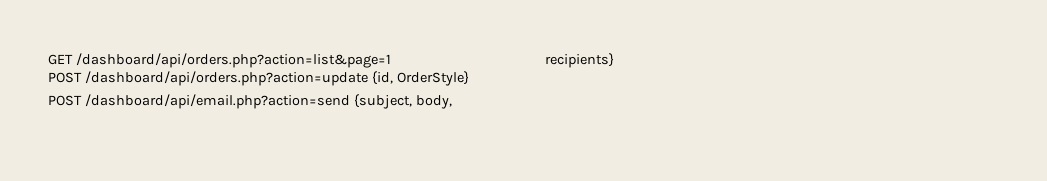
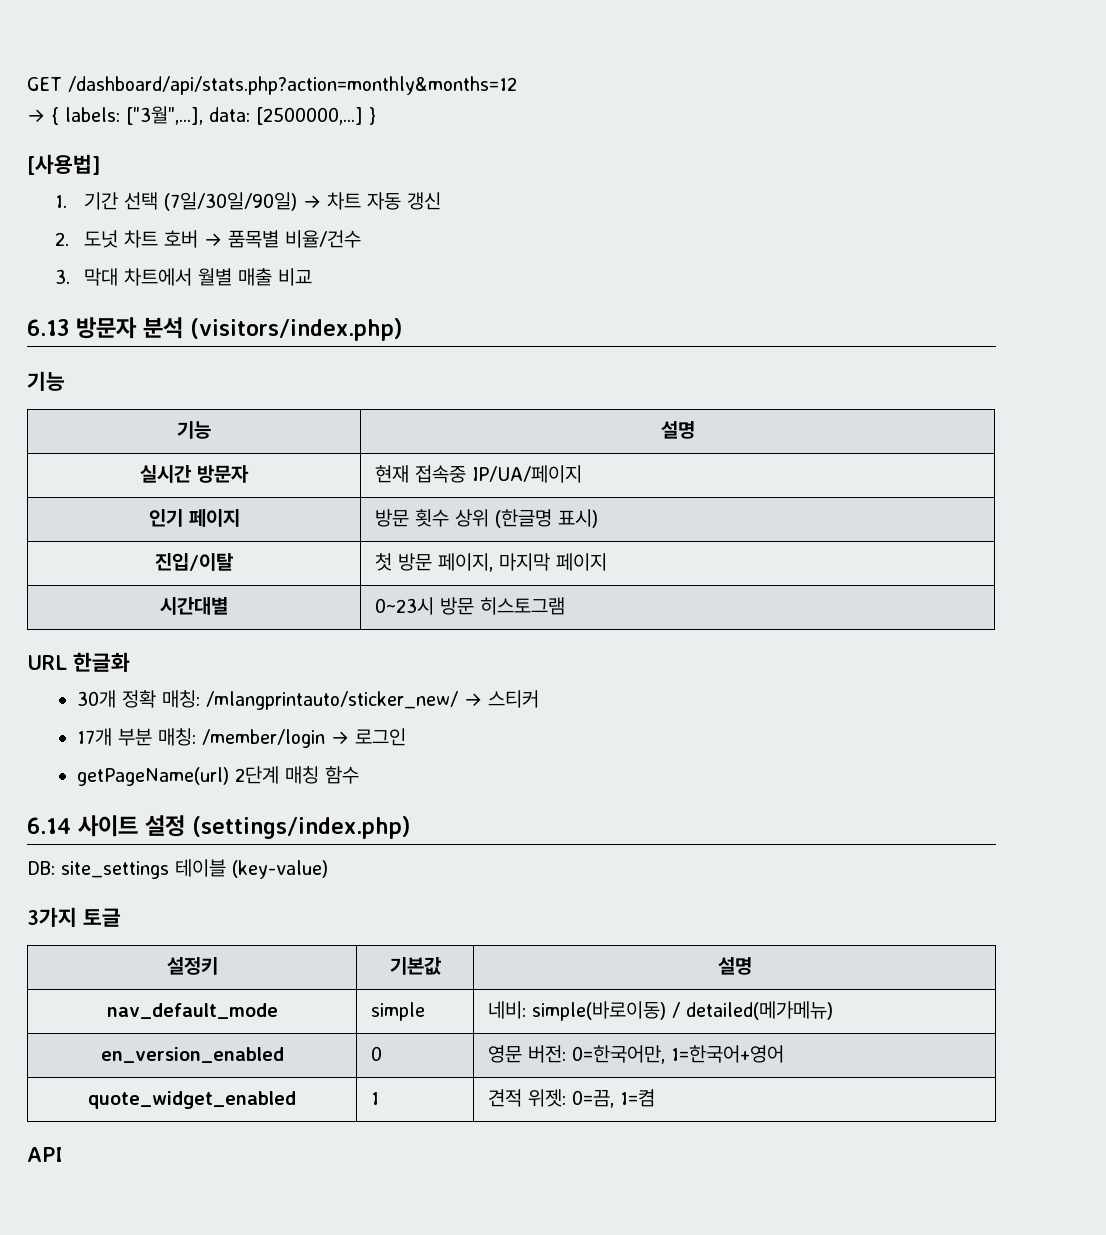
[75,53,391,68] [48,71,469,86] [48,94,452,109] [545,53,614,68] /dashboard/api/orders.php?action=list&page=1 // POST /dashboard/api/orders.php?action=update {id, OrderStyle} // POST /dashboard/api/email.php?action=send {subject, body, recipients} -> [68,76,517,95] [27,106,376,125] [27,154,100,175] [55,192,441,211] [55,230,361,248] [55,268,312,286] [27,317,402,341] [27,371,65,391] [177,421,211,439] [660,421,695,439] [140,465,249,483] [375,465,583,483] [148,509,240,527] [375,509,599,528] [155,553,234,571] [375,553,608,572] [160,597,228,615] [375,597,566,615] [27,652,130,672] [77,690,540,710] [77,728,407,748] [77,766,360,786] [27,815,410,839] [27,859,328,879] [27,907,121,927] [166,957,218,975] [389,957,442,975] [717,957,752,975] [106,1003,278,1019] [371,1002,426,1021] [488,1001,834,1021] [100,1047,284,1063] [371,1046,383,1061] [488,1045,785,1064] [87,1091,296,1109] [371,1092,380,1105] [488,1089,656,1108] [27,1147,63,1162] /dashboard/api/stats.php?action=monthly&months=12 // → { labels: ["3월",...], data: [2500000,...] } // [사용법] // 1. 기간 선택 (7일/30일/90일) → 차트 자동 갱신 // 2. 도넛 차트 호버 → 품목별 비율/건수 // 3. 막대 차트에서 월별 매출 비교 // 6.13 방문자 분석 (visitors/index.php) // 기능 // 기능 | 설명 // 실시간 방문자 | 현재 접속중 IP/UA/페이지 // 인기 페이지 | 방문 횟수 상위 (한글명 표시) // 진입/이탈 | 첫 방문 페이지, 마지막 페이지 // 시간대별 | 0~23시 방문 히스토그램 // URL 한글화 // 30개 정확 매칭: /mlangprintauto/sticker_new/ → 스티커 // 17개 부분 매칭: /member/login → 로그인 // getPageName(url) 2단계 매칭 함수 // 6.14 사이트 설정 (settings/index.php) // DB: site_settings 테이블 (key-value) // 3가지 토글 // 설정키 | 기본값 | 설명 // nav_default_mode | simple | 네비: simple(바로이동) / detailed(메가메뉴) // en_version_enabled | 0 | 영문 버전: 0=한국어만, 1=한국어+영어 // quote_widget_enabled | 1 | 견적 위젯: 0=끔, 1=켬 // API

